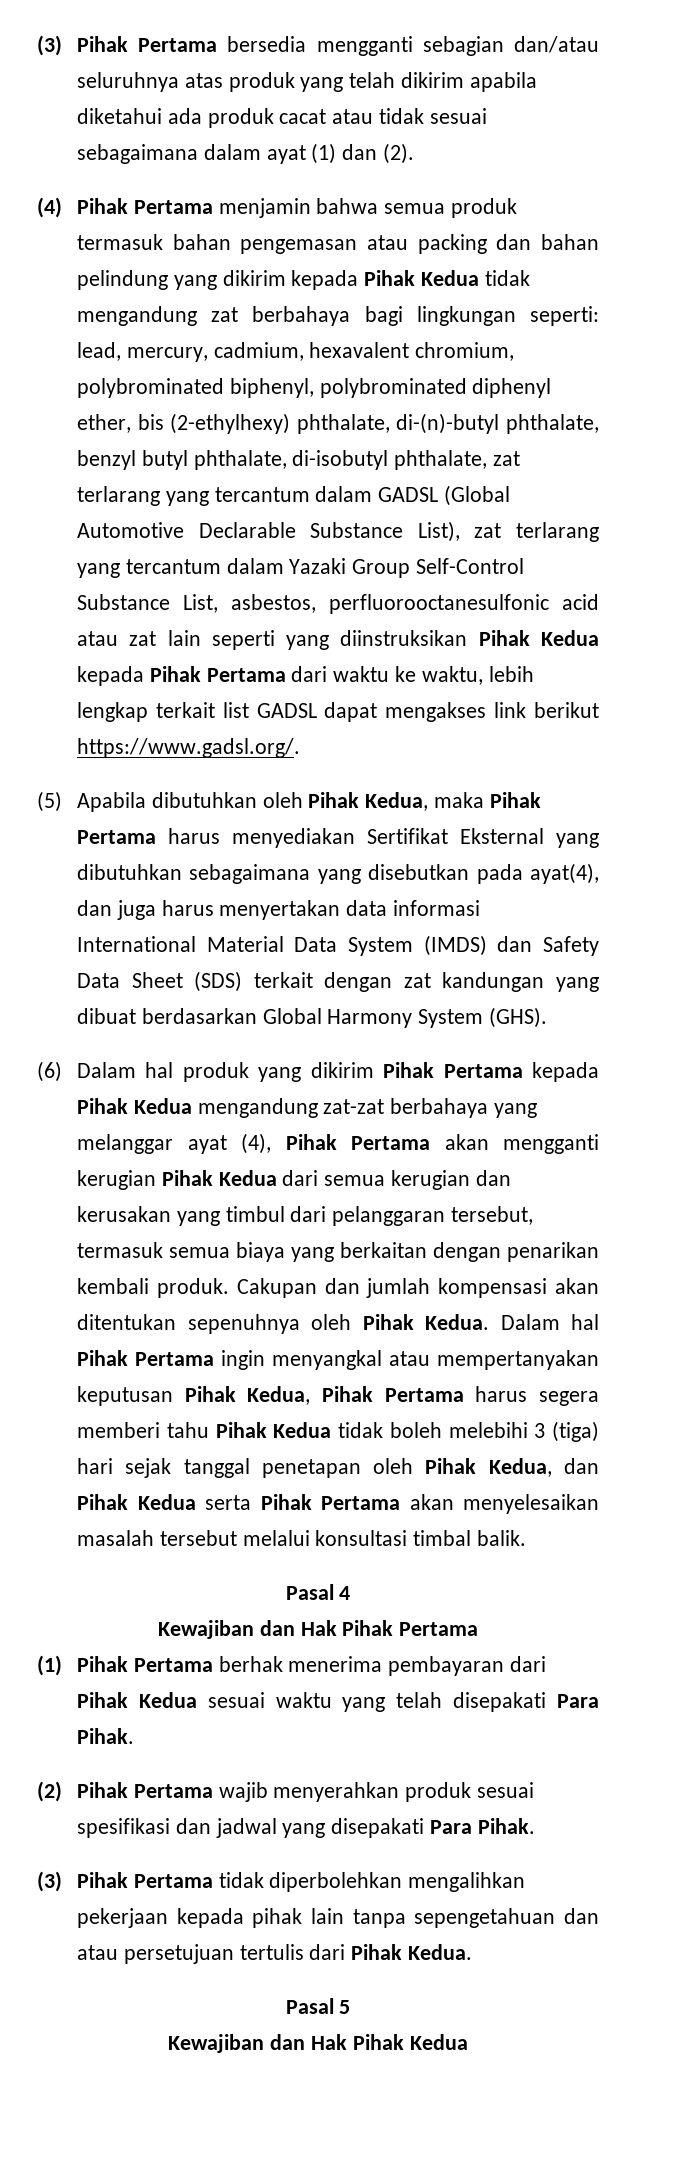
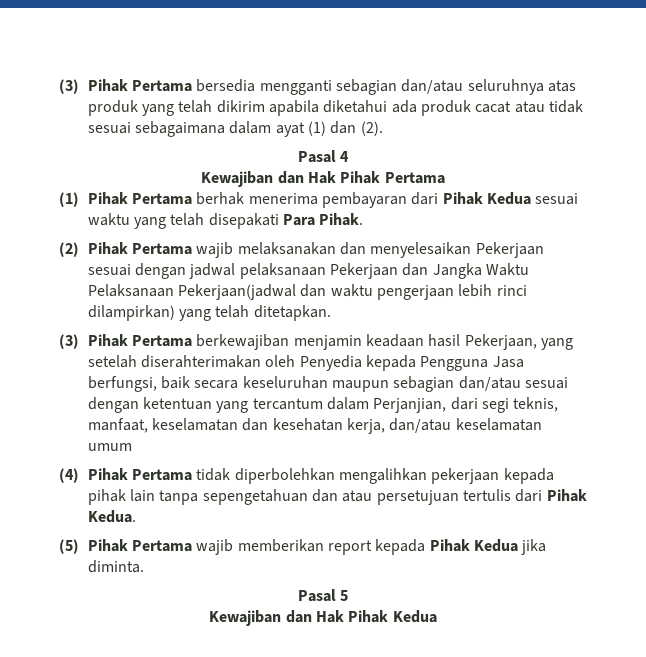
[37,197,518,218] [77,234,599,254] [77,270,530,290] [77,306,599,326] [77,342,515,362] [77,378,552,398] [77,413,599,434] [77,450,521,470] [77,485,511,506] [77,521,599,542] [77,558,525,578] [77,594,599,614] [77,630,599,650] [77,666,534,686] [77,702,599,722] [77,738,301,758] [37,791,541,812] [77,828,599,848] [77,863,599,884] [77,900,481,920] [77,935,599,956] [77,971,599,992] [77,1007,548,1028] [37,1061,599,1082] [77,1098,538,1118] [77,1133,599,1154] [77,1170,511,1190] [77,1206,534,1226] [77,1242,599,1262] [77,1278,599,1298] [77,1314,599,1334] [77,1350,599,1370] [77,1386,599,1406] [77,1421,599,1442] [77,1458,600,1478] [77,1494,599,1514] [77,1530,527,1546] // (4) Pihak Pertama menjamin bahwa semua produk termasuk bahan pengemasan atau packing dan bahan pelindung yang dikirim kepada Pihak Kedua tidak mengandung zat berbahaya bagi lingkungan seperti: lead, mercury, cadmium, hexavalent chromium, polybrominated biphenyl, polybrominated diphenyl ether, bis (2-ethylhexy) phthalate, di-(n)-butyl phthalate, benzyl butyl phthalate, di-isobutyl phthalate, zat terlarang yang tercantum dalam GADSL (Global Automotive Declarable Substance List), zat terlarang yang tercantum dalam Yazaki Group Self-Control Substance List, asbestos, perfluorooctanesulfonic acid atau zat lain seperti yang diinstruksikan Pihak Kedua kepada Pihak Pertama dari waktu ke waktu, lebih lengkap terkait list GADSL dapat mengakses link berikut https://www.gadsl.org/. // (5) Apabila dibutuhkan oleh Pihak Kedua, maka Pihak Pertama harus menyediakan Sertifikat Eksternal yang dibutuhkan sebagaimana yang disebutkan pada ayat(4), dan juga harus menyertakan data informasi International Material Data System (IMDS) dan Safety Data Sheet (SDS) terkait dengan zat kandungan yang dibuat berdasarkan Global Harmony System (GHS). // (6) Dalam hal produk yang dikirim Pihak Pertama kepada Pihak Kedua mengandung zat-zat berbahaya yang melanggar ayat (4), Pihak Pertama akan mengganti kerugian Pihak Kedua dari semua kerugian dan kerusakan yang timbul dari pelanggaran tersebut, termasuk semua biaya yang berkaitan dengan penarikan kembali produk. Cakupan dan jumlah kompensasi akan ditentukan sepenuhnya oleh Pihak Kedua. Dalam hal Pihak Pertama ingin menyangkal atau mempertanyakan keputusan Pihak Kedua, Pihak Pertama harus segera memberi tahu Pihak Kedua tidak boleh melebihi 3 (tiga) hari sejak tanggal penetapan oleh Pihak Kedua, dan Pihak Kedua serta Pihak Pertama akan menyelesaikan masalah tersebut melalui konsultasi timbal balik. -> (383, 128) none
[273,1782,535,1802] [77,1818,535,1838] [37,1871,62,1892] menyerahkan produk sesuai spesifikasi dan jadwal yang disepakati Para Pihak. // (3) -> [237,242,544,258] [87,263,529,279] [87,284,527,300] [87,305,331,321] [59,334,573,350] [87,355,524,371] [87,376,568,392] [87,397,559,413] [87,418,542,434] [87,443,132,451] [59,468,79,483] melaksanakan dan menyelesaikan Pekerjaan sesuai dengan jadwal pelaksanaan Pekerjaan dan Jangka Waktu Pelaksanaan Pekerjaan(jadwal dan waktu pengerjaan lebih rinci dilampirkan) yang telah ditetapkan. // (3) Pihak Pertama berkewajiban menjamin keadaan hasil Pekerjaan, yang setelah diserahterimakan oleh Penyedia kepada Pengguna Jasa berfungsi, baik secara keseluruhan maupun sebagian dan/atau sesuai dengan ketentuan yang tercantum dalam Perjanjian, dari segi teknis, manfaat, keselamatan dan kesehatan kerja, dan/atau keselamatan umum // (4)
(473, 1952) none -> [59,539,547,555] [87,560,144,573] // (5) Pihak Pertama wajib memberikan report kepada Pihak Kedua jika diminta.

